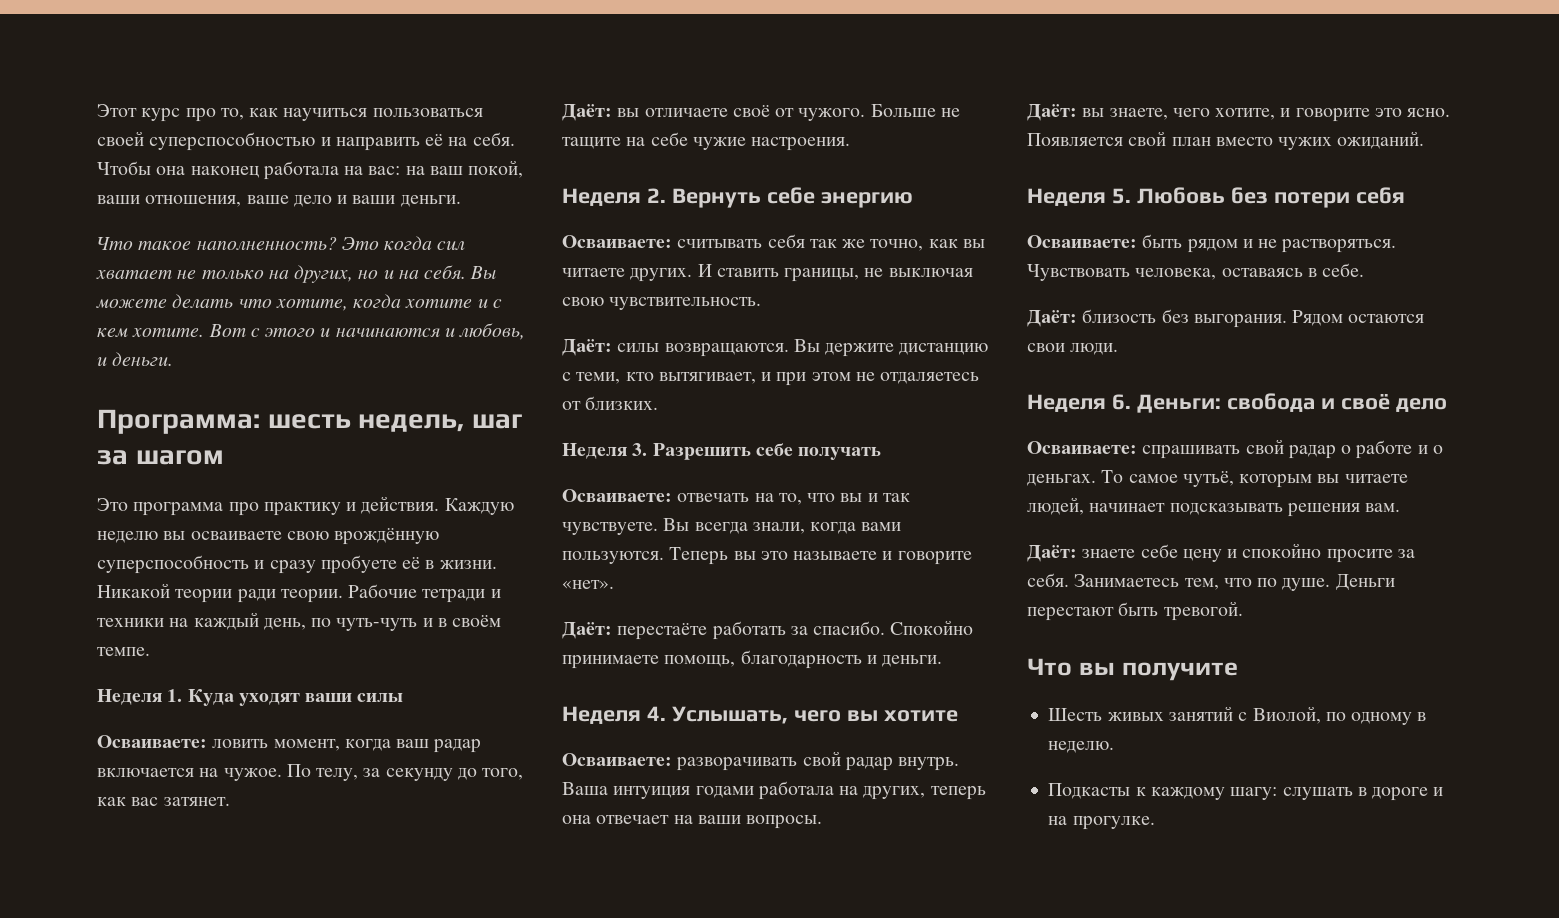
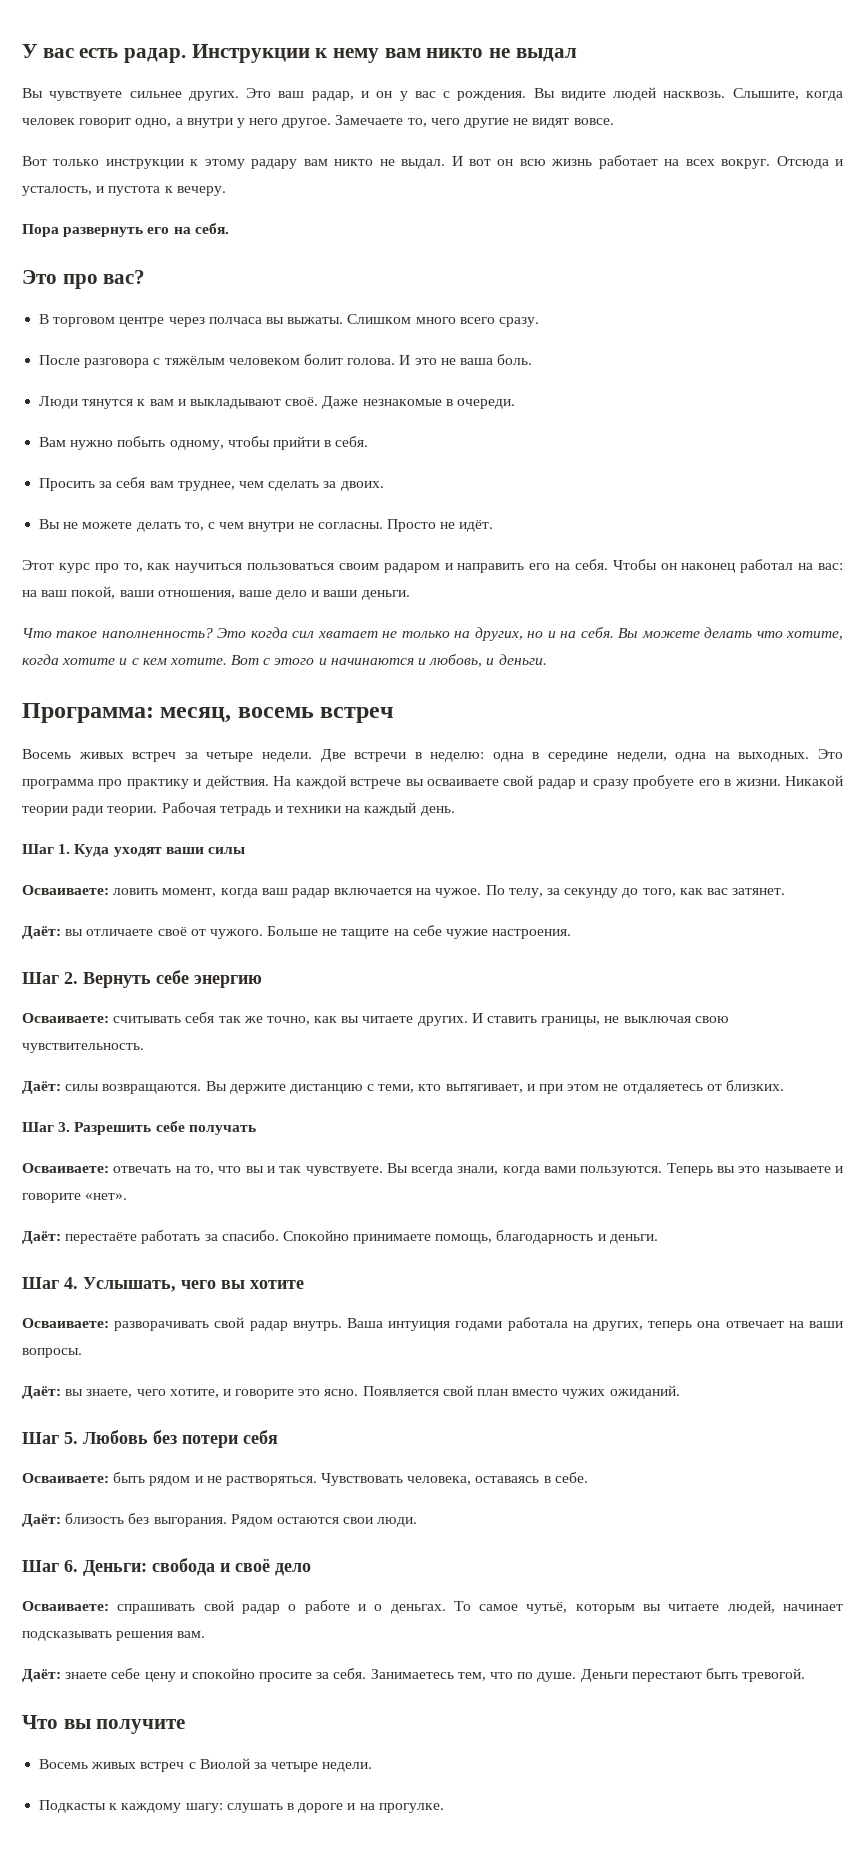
(97, 110) none -> [22,44,577,63] [22,87,844,101] [22,115,614,128] [22,155,844,169] [22,186,226,196] [22,223,229,237] [22,270,146,289] [39,314,539,327] [39,354,533,368] [39,396,515,409] [39,436,369,450] [39,477,384,491] [39,519,494,532] У вас есть радар. Инструкции к нему вам никто не выдал // Вы чувствуете сильнее других. Это ваш радар, и он у вас с рождения. Вы видите людей насквозь. Слышите, когда человек говорит одно, а внутри у него другое. Замечаете то, чего другие не видят вовсе. // Вот только инструкции к этому радару вам никто не выдал. И вот он всю жизнь работает на всех вокруг. Отсюда и усталость, и пустота к вечеру. // Пора развернуть его на себя. // Это про вас? // В торговом центре через полчаса вы выжаты. Слишком много всего сразу. // После разговора с тяжёлым человеком болит голова. И это не ваша боль. // Люди тянутся к вам и выкладывают своё. Даже незнакомые в очереди. // Вам нужно побыть одному, чтобы прийти в себя. // Просить за себя вам труднее, чем сделать за двоих. // Вы не можете делать то, с чем внутри не согласны. Просто не идёт. //
[97,131,316,151] своей суперспособностью -> [338,563,440,573] своим радаром
[425,134,444,146] её -> [529,563,551,570] его
[156,161,339,180] она наконец работала -> [660,559,794,573] он наконец работал
[267,414,522,432] [97,450,224,465] шесть недель, шаг за шагом // -> [160,707,395,723] [22,749,810,762] месяц, восемь встреч // Восемь живых встреч за четыре недели. Две встречи в неделю: одна в середине недели, одна на выходных.
[444,498,514,515] [97,528,440,545] [97,555,249,574] Каждую неделю вы осваиваете свою врождённую суперспособность -> [273,775,576,789] На каждой встрече вы осваиваете свой радар
[402,557,421,569] её -> [698,779,720,786] его
[348,584,486,603] Рабочие тетради -> [161,802,271,816] Рабочая тетрадь
[263,615,502,631] [97,647,150,656] [97,689,162,705] день, по чуть-чуть и в своём темпе. // Неделя -> [420,806,455,816] [22,844,54,854] день. // Шаг
[562,188,641,206] Неделя -> [22,972,59,984] Шаг
[562,443,627,459] Неделя -> [22,1122,54,1132] Шаг
[562,706,641,724] Неделя -> [22,1277,59,1289] Шаг
[1027,188,1106,206] Неделя -> [22,1432,59,1444] Шаг
[1027,394,1106,412] Неделя -> [22,1560,59,1572] Шаг
[1048,706,1427,725] [1048,741,1115,753] Шесть живых занятий с Виолой, по одному в неделю. -> [39,1758,373,1772] Восемь живых встреч с Виолой за четыре недели.

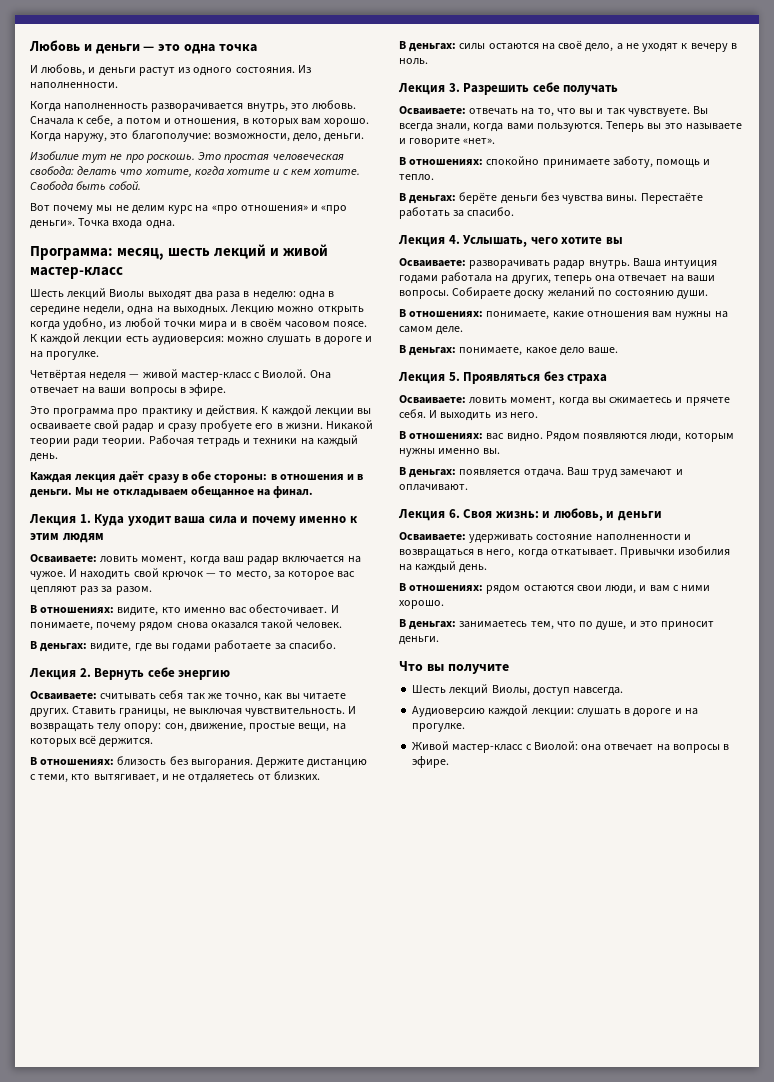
[22,44,577,63] [22,87,844,101] [22,115,614,128] [22,155,844,169] [22,186,226,196] [22,223,229,237] [22,270,146,289] [39,314,539,327] [39,354,533,368] [39,396,515,409] [39,436,369,450] [39,477,384,491] [39,519,494,532] [22,559,844,573] [22,586,410,600] [22,627,700,641] У вас есть радар. Инструкции к нему вам никто не выдал // Вы чувствуете сильнее других. Это ваш радар, и он у вас с рождения. Вы видите людей насквозь. Слышите, когда человек говорит одно, а внутри у него другое. Замечаете то, чего другие не видят вовсе. // Вот только инструкции к этому радару вам никто не выдал. И вот он всю жизнь работает на всех вокруг. Отсюда и усталость, и пустота к вечеру. // Пора развернуть его на себя. // Это про вас? // В торговом центре через полчаса вы выжаты. Слишком много всего сразу. // После разговора с тяжёлым человеком болит голова. И это не ваша боль. // Люди тянутся к вам и выкладывают своё. Даже незнакомые в очереди. // Вам нужно побыть одному, чтобы прийти в себя. // Просить за себя вам труднее, чем сделать за двоих. // Вы не можете делать то, с чем внутри не согласны. Просто не идёт. // Этот курс про то, как научиться пользоваться своим радаром и направить его на себя. Чтобы он наконец работал на вас: на ваш покой, ваши отношения, ваше дело и ваши деньги. // Что такое наполненность? Это когда сил хватает не только на других, но и на себя. Вы можете -> [29,40,257,54] [30,64,311,76] [30,82,118,89] [30,100,357,112] [30,115,370,127] [30,130,365,142] [30,151,344,163] [30,166,74,175] Любовь и деньги — это одна точка // И любовь, и деньги растут из одного состояния. Из наполненности. // Когда наполненность разворачивается внутрь, это любовь. Сначала к себе, а потом и отношения, в которых вам хорошо. Когда наружу, это благополучие: возможности, дело, деньги. // Изобилие тут не про роскошь. Это простая человеческая свобода:
[231,654,547,667] [22,703,395,723] [22,749,407,762] Вот с этого и начинаются и любовь, и деньги. // Программа: месяц, восемь встреч // Восемь живых встреч за четыре недели. Две встречи -> [30,181,142,190] [30,203,348,214] [30,218,175,229] [30,244,329,260] [30,267,123,279] [30,288,241,300] Свобода быть собой. // Вот почему мы не делим курс на «про отношения» и «про деньги». Точка входа одна. // Программа: месяц, шесть лекций и живой мастер-класс // Шесть лекций Виолы выходят два раза
(810, 757) none -> [231,304,364,315] [30,318,368,330] [30,333,373,345] [30,351,100,360] [30,369,331,381] [30,384,227,396] Лекцию можно открыть когда удобно, из любой точки мира и в своём часовом поясе. К каждой лекции есть аудиоверсия: можно слушать в дороге и на прогулке. // Четвёртая неделя — живой мастер-класс с Виолой. Она отвечает на ваши вопросы в эфире. //
[273,775,402,789] На каждой встрече -> [261,405,354,417] К каждой лекции
[22,844,245,857] Шаг 1. Куда уходят ваши силы -> [30,470,364,483] [30,485,314,498] [29,514,358,526] [30,533,104,543] Каждая лекция даёт сразу в обе стороны: в отношения и в деньги. Мы не откладываем обещанное на финал. // Лекция 1. Куда уходит ваша сила и почему именно к этим людям
[485,885,786,898] [22,925,572,939] [22,972,59,984] По телу, за секунду до того, как вас затянет. // Даёт: вы отличаете своё от чужого. Больше не тащите на себе чужие настроения. // Шаг -> [69,568,356,580] [30,586,152,595] [30,604,339,616] [30,619,343,631] [30,640,336,652] [29,668,76,680] И находить свой крючок — то место, за которое вас цепляют раз за разом. // В отношениях: видите, кто именно вас обесточивает. И понимаете, почему рядом снова оказался такой человек. // В деньгах: видите, где вы годами работаете за спасибо. // Лекция
[471,1013,538,1023] И ставить -> [72,706,117,715] Ставить
[694,1016,729,1023] свою -> (242, 711) none
[22,1081,286,1094] // Даёт: силы возвращаются. Вы держите -> [348,706,357,714] [30,723,346,732] [30,735,154,747] [30,756,305,768] И возвращать телу опору: сон, движение, простые вещи, на которых всё держится. // В отношениях: близость без выгорания. Держите
[539,1084,600,1094] при этом -> (169, 777) none
[22,1122,54,1132] Шаг -> [399,40,737,52] [399,58,428,65] [398,83,445,95] В деньгах: силы остаются на своё дело, а не уходят к вечеру в ноль. // Лекция
[22,1230,658,1244] [22,1277,59,1289] Даёт: перестаёте работать за спасибо. Спокойно принимаете помощь, благодарность и деньги. // Шаг -> [399,156,711,168] [399,174,434,181] [399,192,703,204] [399,207,515,219] [398,235,445,247] В отношениях: спокойно принимаете заботу, помощь и тепло. // В деньгах: берёте деньги без чувства вины. Перестаёте работать за спасибо. // Лекция
[221,1280,304,1289] вы хотите -> [561,237,623,244] хотите вы
[214,1317,245,1328] свой -> (551, 264) none
[22,1385,680,1399] [22,1430,278,1448] [22,1472,588,1486] [22,1513,418,1527] [22,1558,311,1576] [22,1600,843,1614] [22,1631,206,1641] [22,1668,806,1682] [22,1715,186,1734] [39,1758,373,1772] [39,1800,444,1813] // Даёт: вы знаете, чего хотите, и говорите это ясно. Появляется свой план вместо чужих ожиданий. // Шаг 5. Любовь без потери себя // Осваиваете: быть рядом и не растворяться. Чувствовать человека, оставаясь в себе. // Даёт: близость без выгорания. Рядом остаются свои люди. // Шаг 6. Деньги: свобода и своё дело // Осваиваете: спрашивать свой радар о работе и о деньгах. То самое чутьё, которым вы читаете людей, начинает подсказывать решения вам. // Даёт: знаете себе цену и спокойно просите за себя. Занимаетесь тем, что по душе. Деньги перестают быть тревогой. // Что вы получите // Восемь живых встреч с Виолой за четыре недели. // Подкасты к каждому шагу: слушать в дороге и на прогулке. -> [452,287,709,299] [399,309,728,320] [399,326,464,335] [399,345,619,356] [398,371,608,384] [399,395,730,406] [399,409,538,421] [399,431,734,442] [399,448,501,457] [399,467,683,478] [399,484,468,491] [398,508,662,521] [399,532,691,543] [399,546,731,558] [399,561,488,573] [399,583,711,594] [399,600,444,609] [399,619,715,630] [399,636,439,645] [399,661,509,674] [412,684,624,696] [412,705,698,717] [412,723,466,732] [412,741,730,753] [412,756,450,768] Собираете доску желаний по состоянию души. // В отношениях: понимаете, какие отношения вам нужны на самом деле. // В деньгах: понимаете, какое дело ваше. // Лекция 5. Проявляться без страха // Осваиваете: ловить момент, когда вы сжимаетесь и прячете себя. И выходить из него. // В отношениях: вас видно. Рядом появляются люди, которым нужны именно вы. // В деньгах: появляется отдача. Ваш труд замечают и оплачивают. // Лекция 6. Своя жизнь: и любовь, и деньги // Осваиваете: удерживать состояние наполненности и возвращаться в него, когда откатывает. Привычки изобилия на каждый день. // В отношениях: рядом остаются свои люди, и вам с ними хорошо. // В деньгах: занимаетесь тем, что по душе, и это приносит деньги. // Что вы получите // Шесть лекций Виолы, доступ навсегда. // Аудиоверсию каждой лекции: слушать в дороге и на прогулке. // Живой мастер-класс с Виолой: она отвечает на вопросы в эфире.

